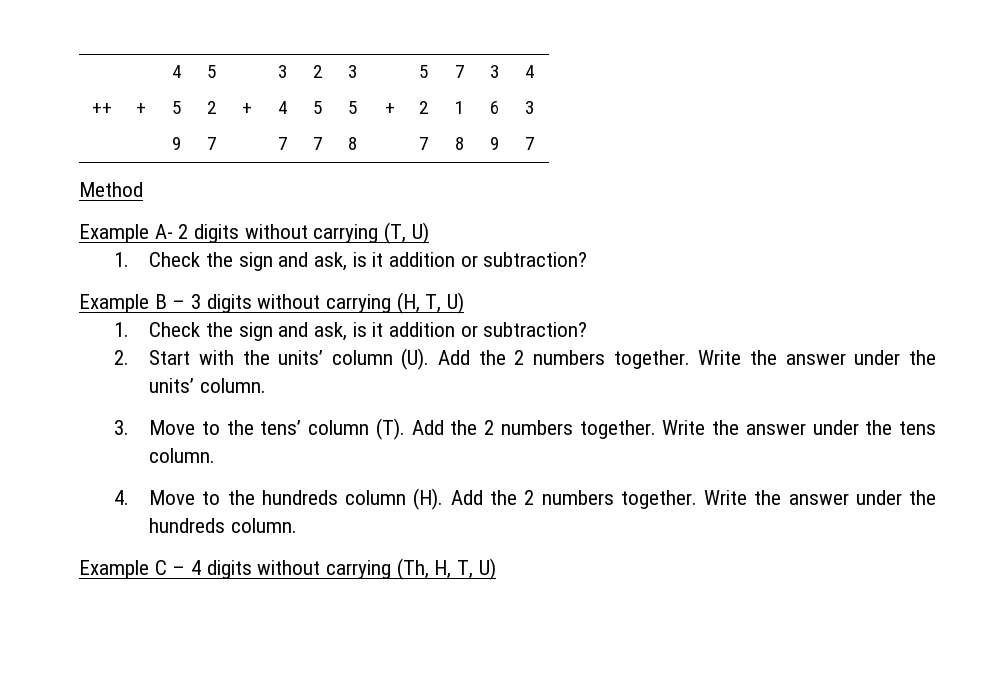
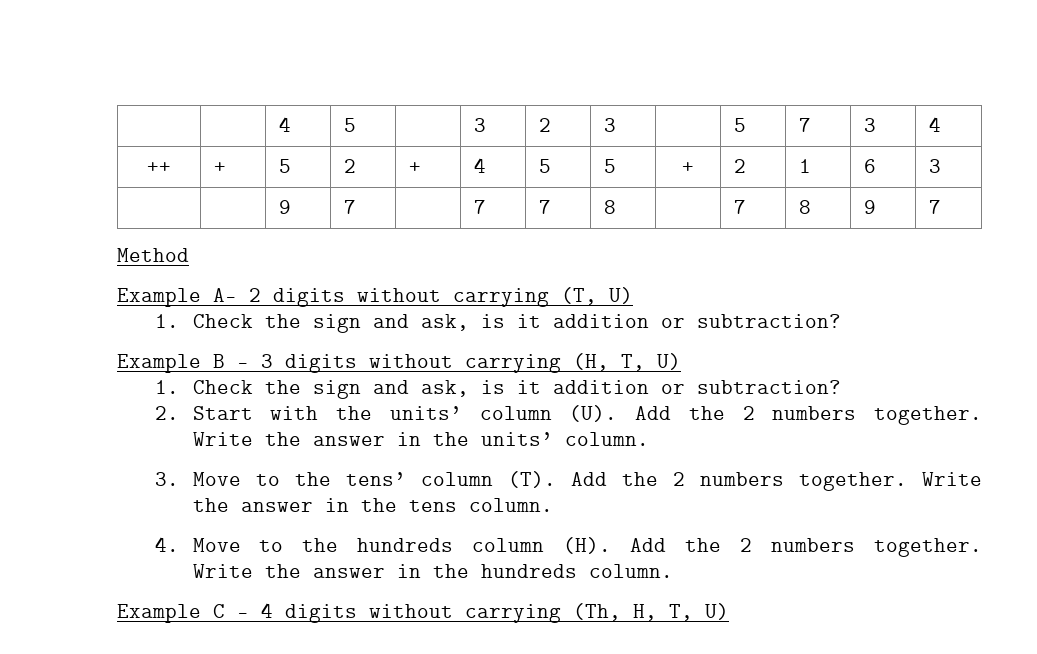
[854,350,901,365] under -> [396,432,421,446] in
[812,420,859,435] under -> [324,498,349,512] in
[855,490,902,505] under -> [396,564,421,578] in

